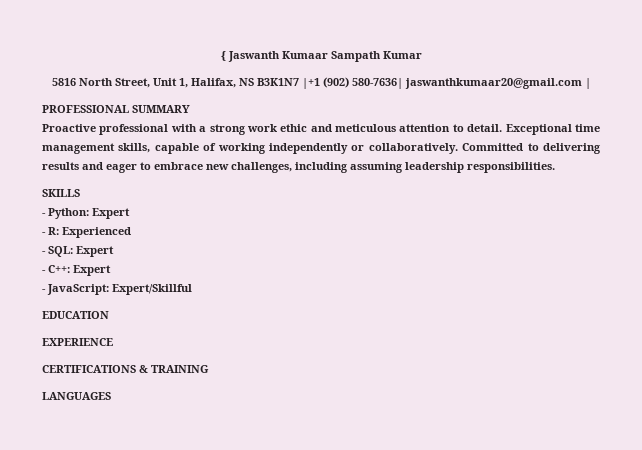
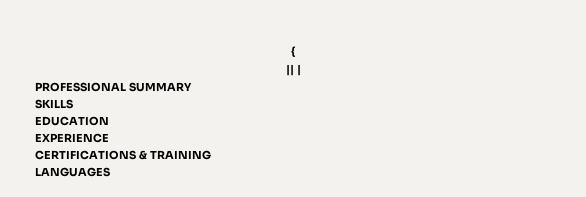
[227,51,422,62] [51,77,591,89] [42,105,190,113] [42,124,600,135] [42,143,601,154] [42,162,555,173] [42,189,80,197] [42,208,130,219] [42,227,131,238] [42,246,114,257] [42,265,111,276] [42,284,192,295] Jaswanth Kumaar Sampath Kumar // 5816 North Street, Unit 1, Halifax, NS B3K1N7 |+1 (902) 580-7636| jaswanthkumaar20@gmail.com | // PROFESSIONAL SUMMARY // Proactive professional with a strong work ethic and meticulous attention to detail. Exceptional time management skills, capable of working independently or collaboratively. Committed to delivering results and eager to embrace new challenges, including assuming leadership responsibilities. // SKILLS // - Python: Expert // - R: Experienced // - SQL: Expert // - C++: Expert // - JavaScript: Expert/Skillful -> [285,64,301,76] [35,82,192,92] [35,99,73,109] // || | // PROFESSIONAL SUMMARY // SKILLS

